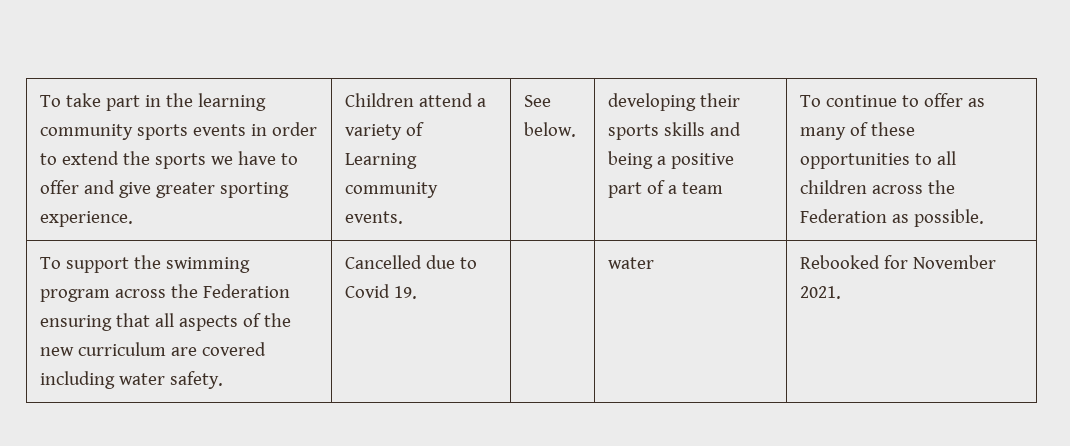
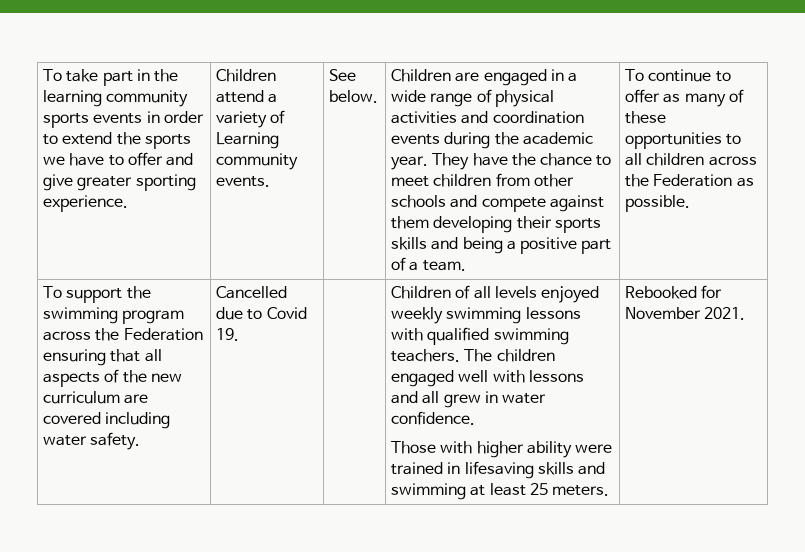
(577, 129) none -> [391,69,577,86] [391,89,554,107] [391,111,584,124] [391,132,593,149] [391,153,612,170] [391,173,574,187] [391,195,604,212] [391,216,430,229] Children are engaged in a wide range of physical activities and coordination events during the academic year. They have the chance to meet children from other schools and compete against them
[682,182,724,194] team -> [422,260,466,271] team.
[608,257,655,269] water -> [391,285,599,303] [391,307,581,324] [391,327,569,345] [391,349,555,362] [391,370,584,387] [391,391,546,408] [391,411,476,425] [391,441,612,458] [391,461,605,479] [391,483,609,500] Children of all levels enjoyed weekly swimming lessons with qualified swimming teachers. The children engaged well with lessons and all grew in water confidence. // Those with higher ability were trained in lifesaving skills and swimming at least 25 meters.

